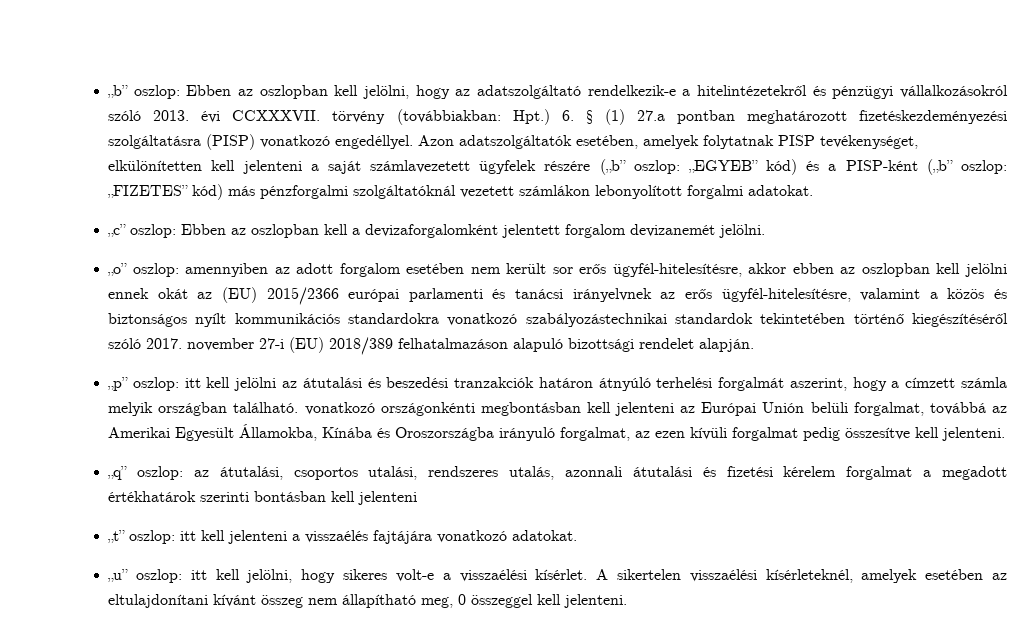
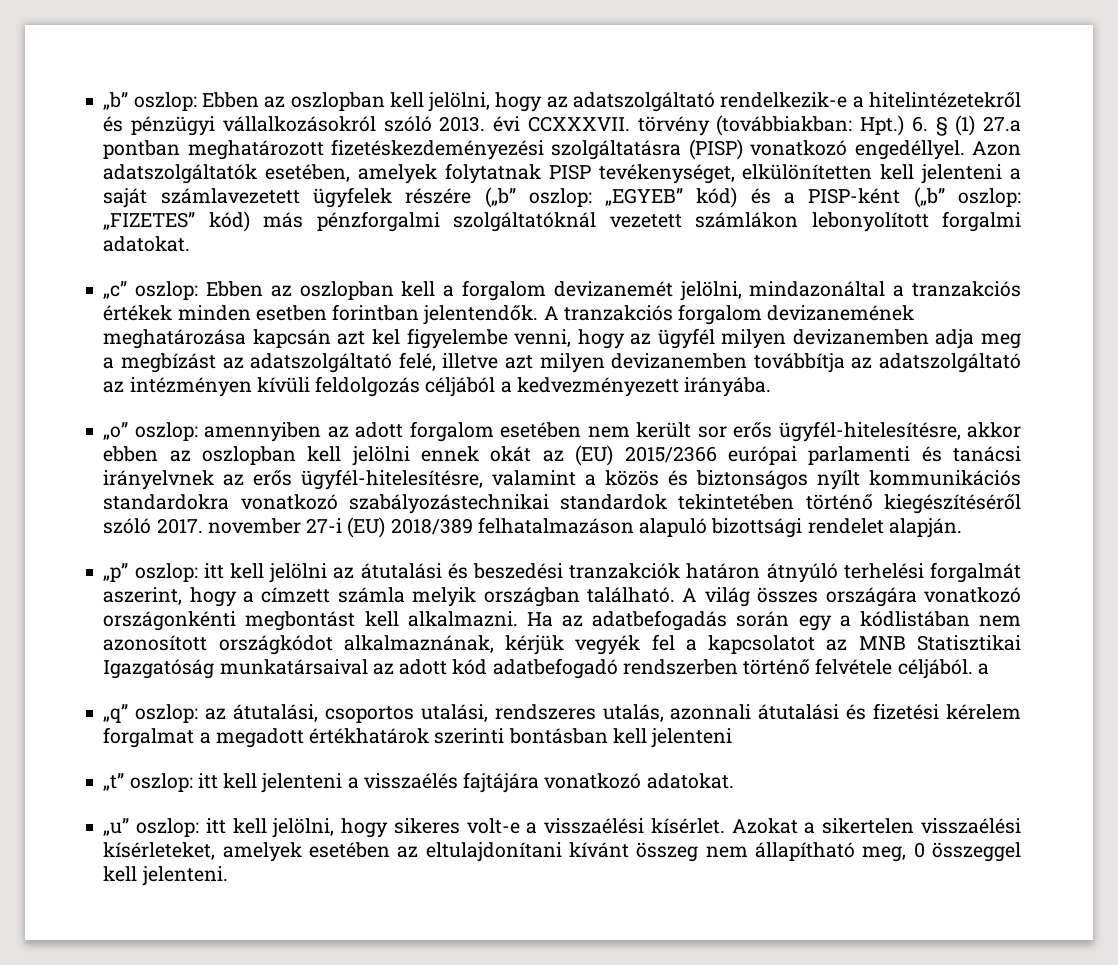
[365,224,766,238] devizaforgalomként jelentett forgalom devizanemét jelölni. -> [461,280,1021,301] [103,304,915,325] [103,328,1021,349] [103,352,1021,373] [103,376,772,397] forgalom devizanemét jelölni, mindazonáltal a tranzakciós értékek minden esetben forintban jelentendők. A tranzakciós forgalom devizanemének meghatározása kapcsán azt kel figyelembe venni, hogy az ügyfél milyen devizanemben adja meg a megbízást az adatszolgáltató felé, illetve azt milyen devizanemben továbbítja az adatszolgáltató az intézményen kívüli feldolgozás céljából a kedvezményezett irányába.
[304,402,1007,416] [108,424,1006,441] vonatkozó országonkénti megbontásban kell jelenteni az Európai Unión belüli forgalmat, továbbá az Amerikai Egyesült Államokba, Kínába és Oroszországba irányuló forgalmat, az ezen kívüli forgalmat pedig összesítve kell jelenteni. -> [682,587,1022,607] [103,610,1022,631] [103,634,1022,655] [103,658,989,679] A világ összes országára vonatkozó országonkénti megbontást kell alkalmazni. Ha az adatbefogadás során egy a kódlistában nem azonosított országkódot alkalmaznának, kérjük vegyék fel a kapcsolatot az MNB Statisztikai Igazgatóság munkatársaival az adott kód adatbefogadó rendszerben történő felvétele céljából. a
[596,569,609,580] A -> [731,818,816,834] Azokat a
[765,569,853,583] kísérleteknél, -> [103,842,216,860] kísérleteket,

